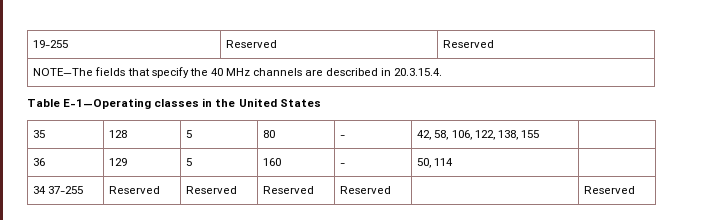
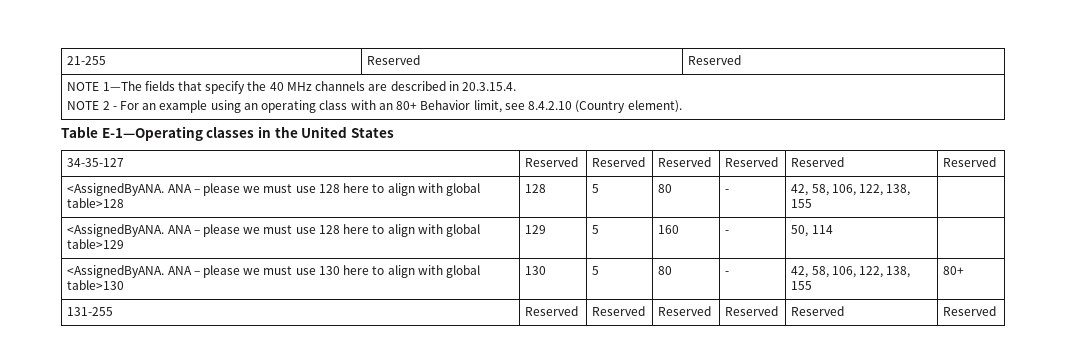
[33,40,69,48] [226,40,278,48] [443,40,495,48] [33,68,94,76] 19-255 | Reserved | Reserved // NOTE—The -> [67,56,107,65] [367,55,421,65] [688,55,742,65] [67,81,142,91] 21-255 | Reserved | Reserved // NOTE 1—The
(443, 72) none -> [67,100,682,113] // NOTE 2 - For an example using an operating class with an 80+ Behavior limit, see 8.4.2.10 (Country element).
[33,130,46,138] 35 -> [67,158,125,167] [525,157,579,167] [592,157,646,167] [658,157,712,167] [725,157,779,167] [791,157,845,167] [943,157,997,167] [67,183,481,196] [67,198,125,208] 34-35-127 | Reserved | Reserved | Reserved | Reserved | Reserved | Reserved // <AssignedByANA. ANA – please we must use 128 here to align with global table>128
[33,158,46,166] 36 -> [67,224,481,237] [67,239,125,249] <AssignedByANA. ANA – please we must use 128 here to align with global table>129
[33,186,84,194] [109,186,161,194] [186,186,238,194] [263,186,315,194] [340,186,392,194] 34 37-255 | Reserved | Reserved | Reserved | Reserved | -> [67,265,481,278] [67,280,125,290] [525,266,547,275] [592,266,600,275] [658,266,673,275] [725,271,730,275] [791,266,911,278] [791,281,813,290] [943,266,965,275] [67,307,114,316] [525,306,579,316] [592,306,646,316] [658,306,712,316] [725,306,779,316] [791,306,845,316] <AssignedByANA. ANA – please we must use 130 here to align with global table>130 | 130 | 5 | 80 | - | 42, 58, 106, 122, 138, 155 | 80+ // 131-255 | Reserved | Reserved | Reserved | Reserved | Reserved

